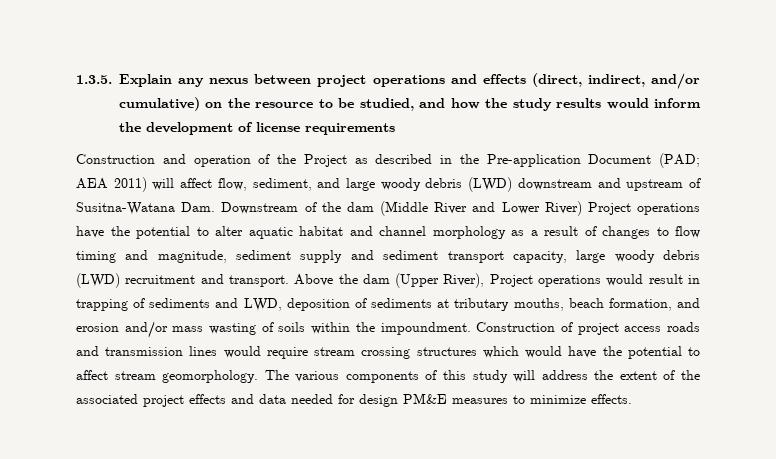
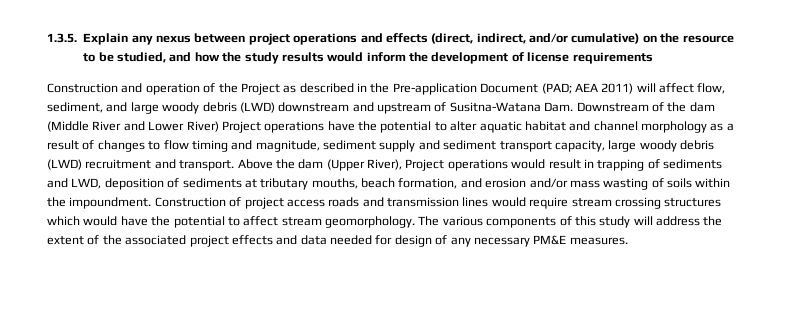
[403,393,632,404] PM&E measures to minimize effects. -> [435,235,628,247] of any necessary PM&E measures.

